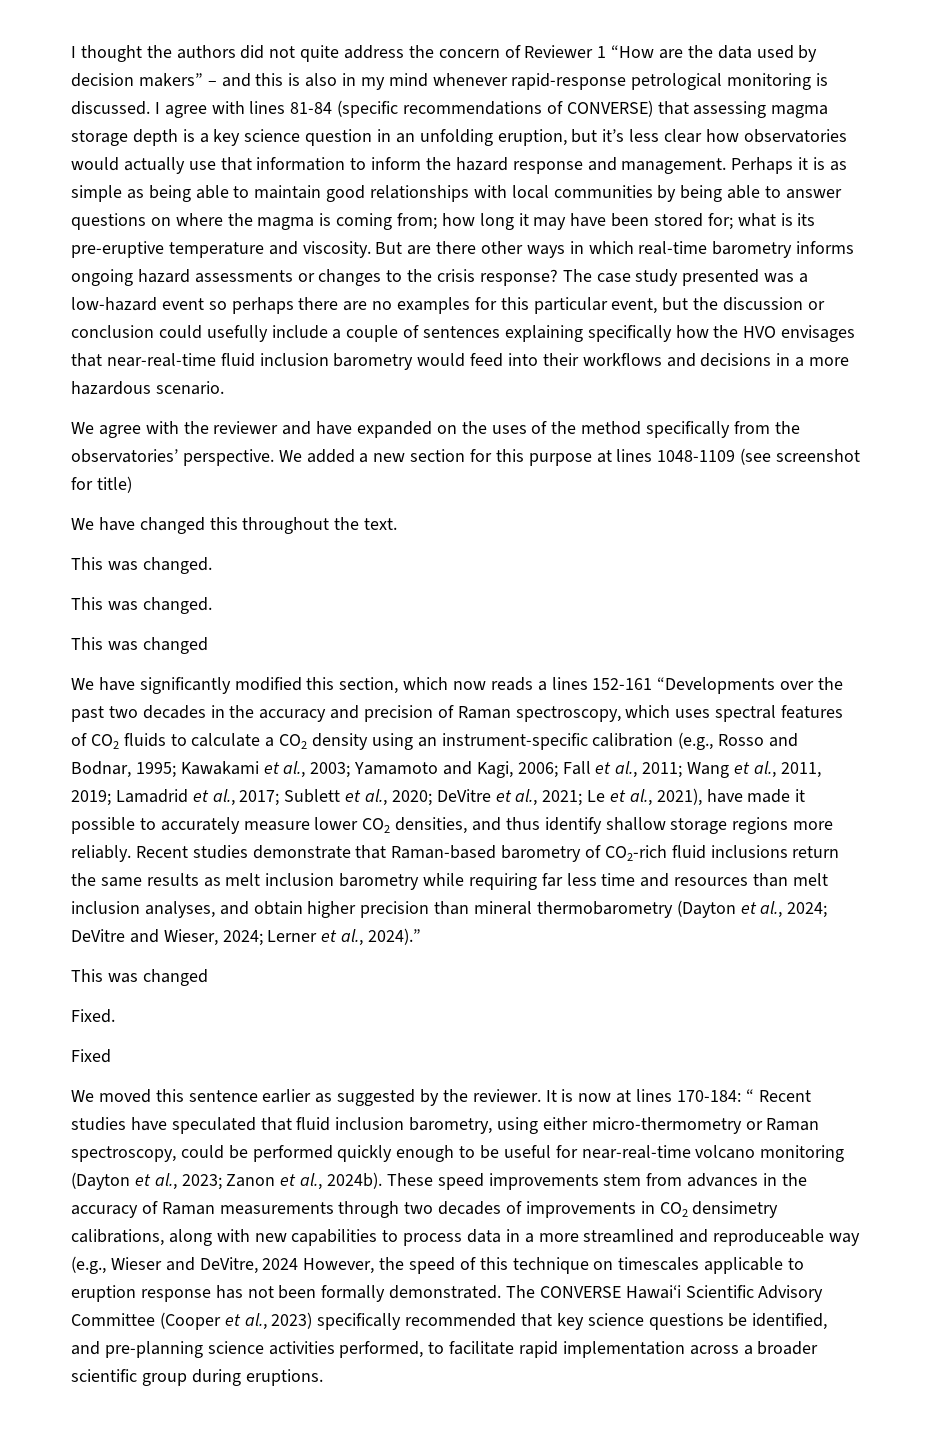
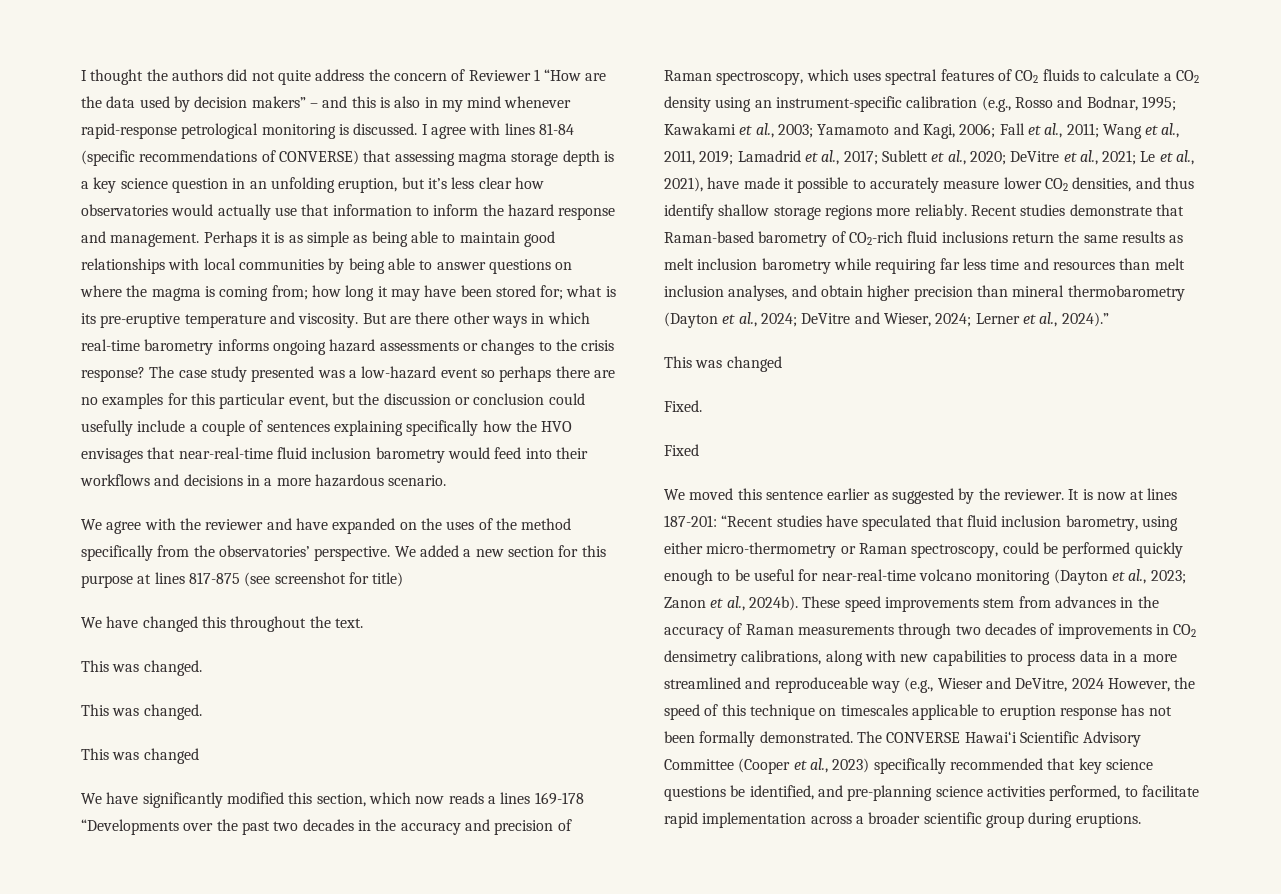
[657,450,736,462] 1048-1109 -> [188,572,240,584] 817-875
[592,678,653,690] 152-161 -> [534,792,584,805] 169-178
[676,1089,811,1102] 170-184: “ Recent -> [664,515,774,527] 187-201: “Recent

